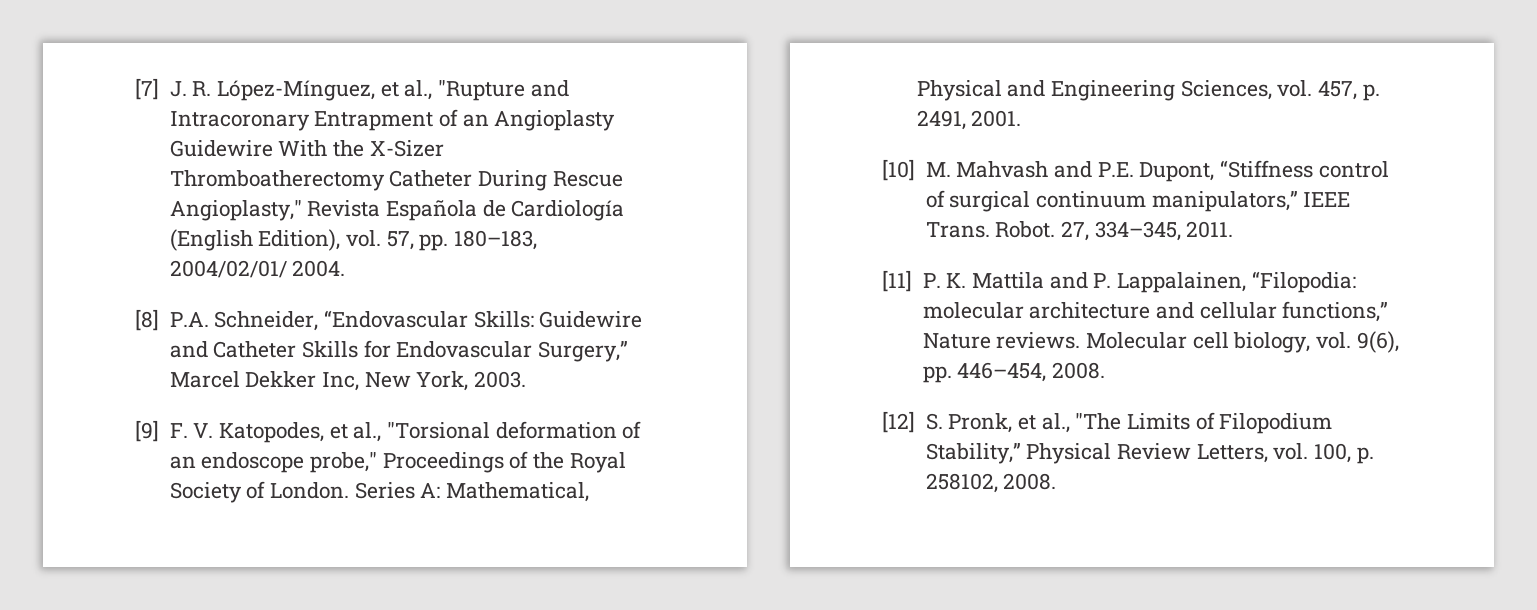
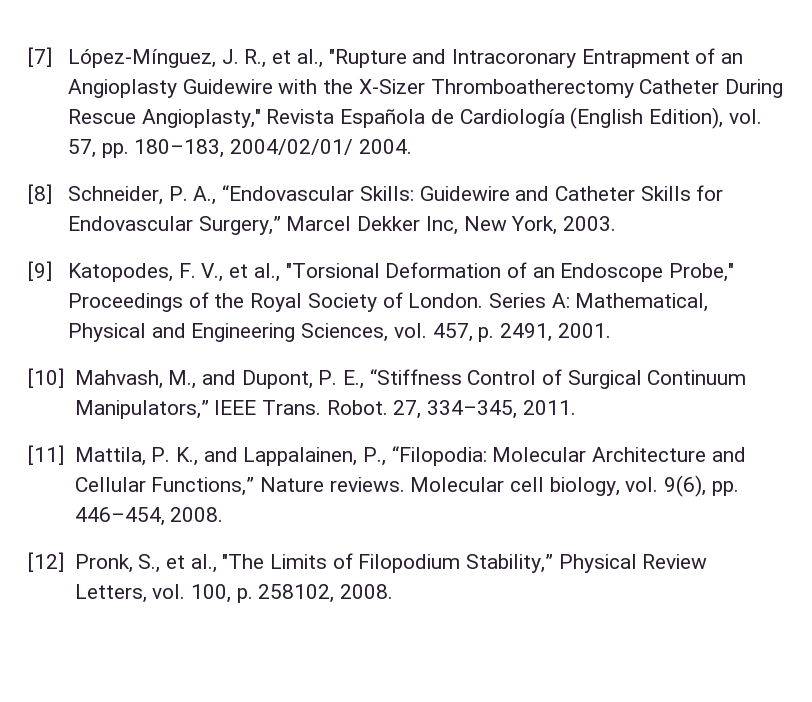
[169,80,375,101] J. R. López-Mínguez, -> [68,49,267,68] López-Mínguez, J. R.,
[278,140,328,157] With -> [278,79,318,94] with
[169,311,319,331] P.A. Schneider, -> [68,186,217,205] Schneider, P. A.,
[169,422,324,443] F. V. Katopodes, -> [68,263,224,282] Katopodes, F. V.,
[495,421,642,439] [169,452,377,473] deformation of an endoscope probe," -> [385,262,734,282] Deformation of an Endoscope Probe,"
[925,160,1389,182] [925,190,1298,212] M. Mahvash and P.E. Dupont, “Stiffness control of surgical continuum manipulators,” -> [74,369,747,389] [74,400,209,419] Mahvash, M., and Dupont, P. E., “Stiffness Control of Surgical Continuum Manipulators,”
[922,271,1356,293] [922,301,1389,322] P. K. Mattila and P. Lappalainen, “Filopodia: molecular architecture and cellular functions,” -> [74,446,746,466] [74,477,255,496] Mattila, P. K., and Lappalainen, P., “Filopodia: Molecular Architecture and Cellular Functions,”
[925,413,1013,433] S. Pronk, -> [74,554,161,573] Pronk, S.,

